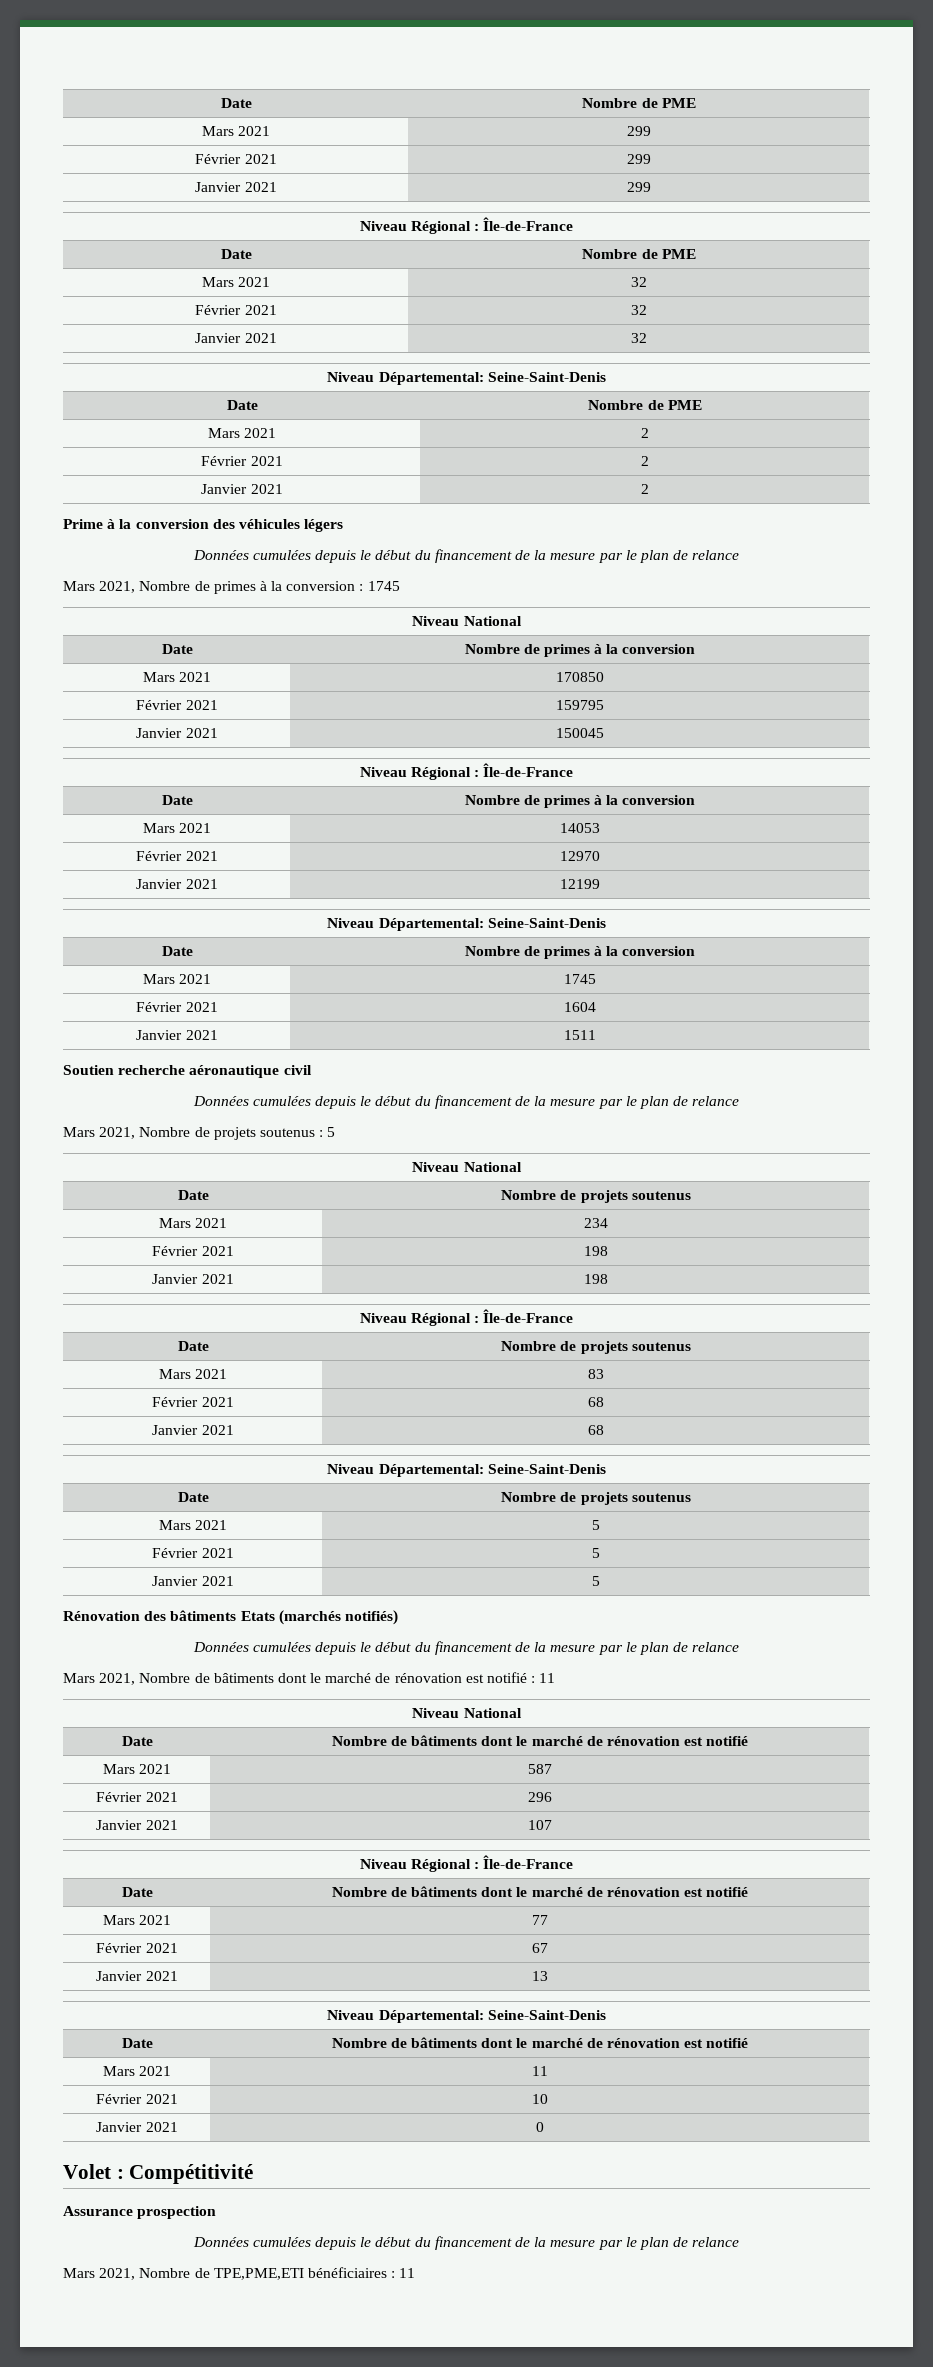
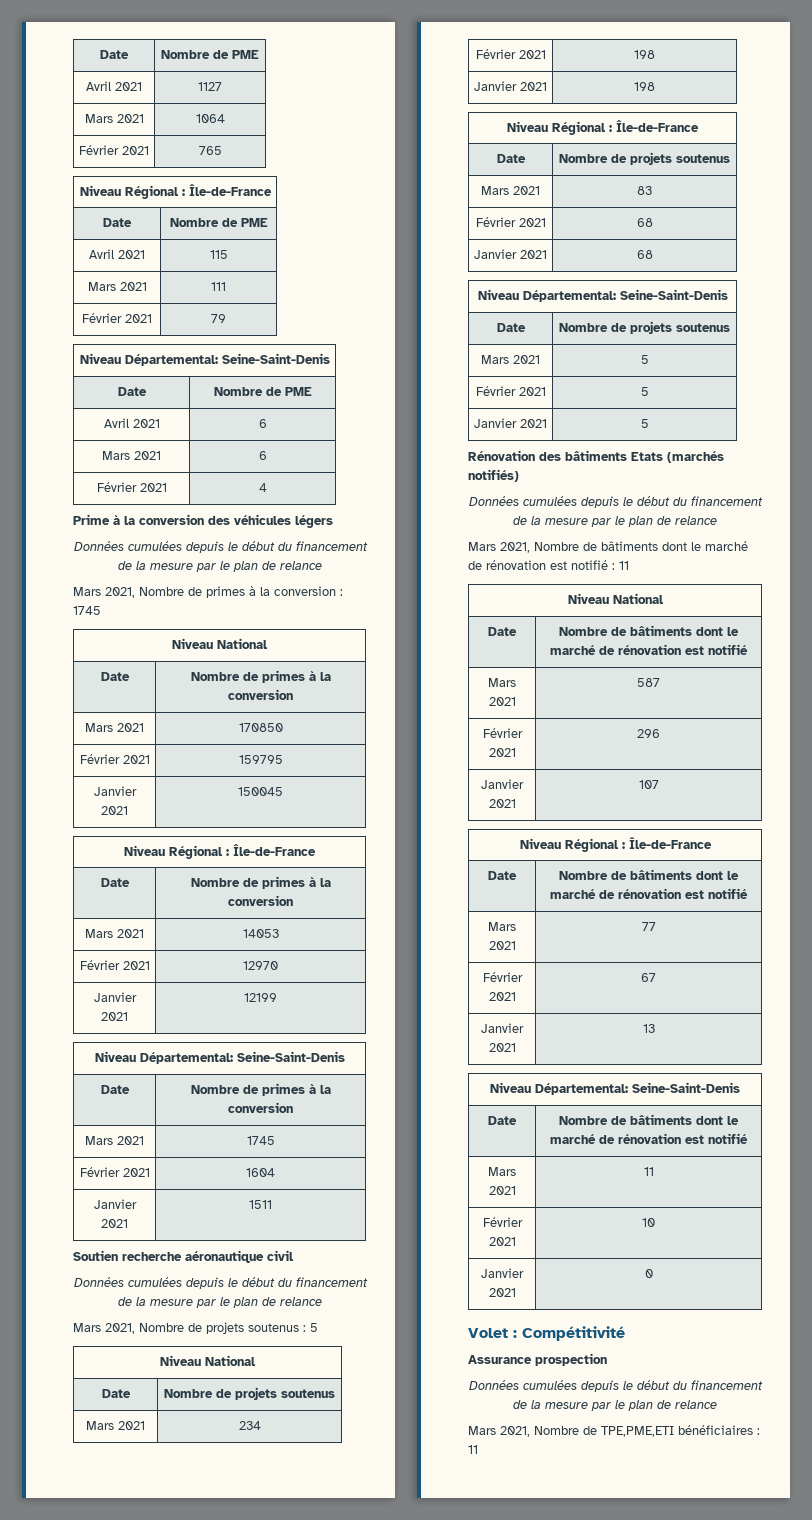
[220,98,252,108] [582,98,696,108] [201,126,271,136] [627,126,651,136] [195,154,277,164] [627,154,651,164] [195,182,277,192] [627,182,651,192] Date | Nombre de PME // Mars 2021 | 299 // Février 2021 | 299 // Janvier 2021 | 299 -> [100,50,129,59] [161,50,259,59] [86,81,142,91] [198,82,222,91] [84,114,144,123] [195,114,225,123] [79,145,149,155] [198,146,222,155] Date | Nombre de PME // Avril 2021 | 1127 // Mars 2021 | 1064 // Février 2021 | 765
[201,277,271,287] [631,277,647,287] [195,305,277,315] [631,305,647,315] [195,333,277,343] [631,333,647,343] // Mars 2021 | 32 // Février 2021 | 32 // Janvier 2021 | 32 -> [89,249,145,259] [209,250,228,259] [87,282,147,291] [211,282,226,291] [82,313,152,323] [211,314,226,323] // Avril 2021 | 115 // Mars 2021 | 111 // Février 2021 | 79
[207,428,277,438] [641,428,649,438] [201,456,283,466] [641,456,649,466] [201,484,283,494] [641,484,649,494] // Mars 2021 | 2 // Février 2021 | 2 // Janvier 2021 | 2 -> [103,418,160,428] [258,419,267,428] [102,451,161,460] [258,451,267,460] [96,482,167,492] [258,483,267,492] // Avril 2021 | 6 // Mars 2021 | 6 // Février 2021 | 4

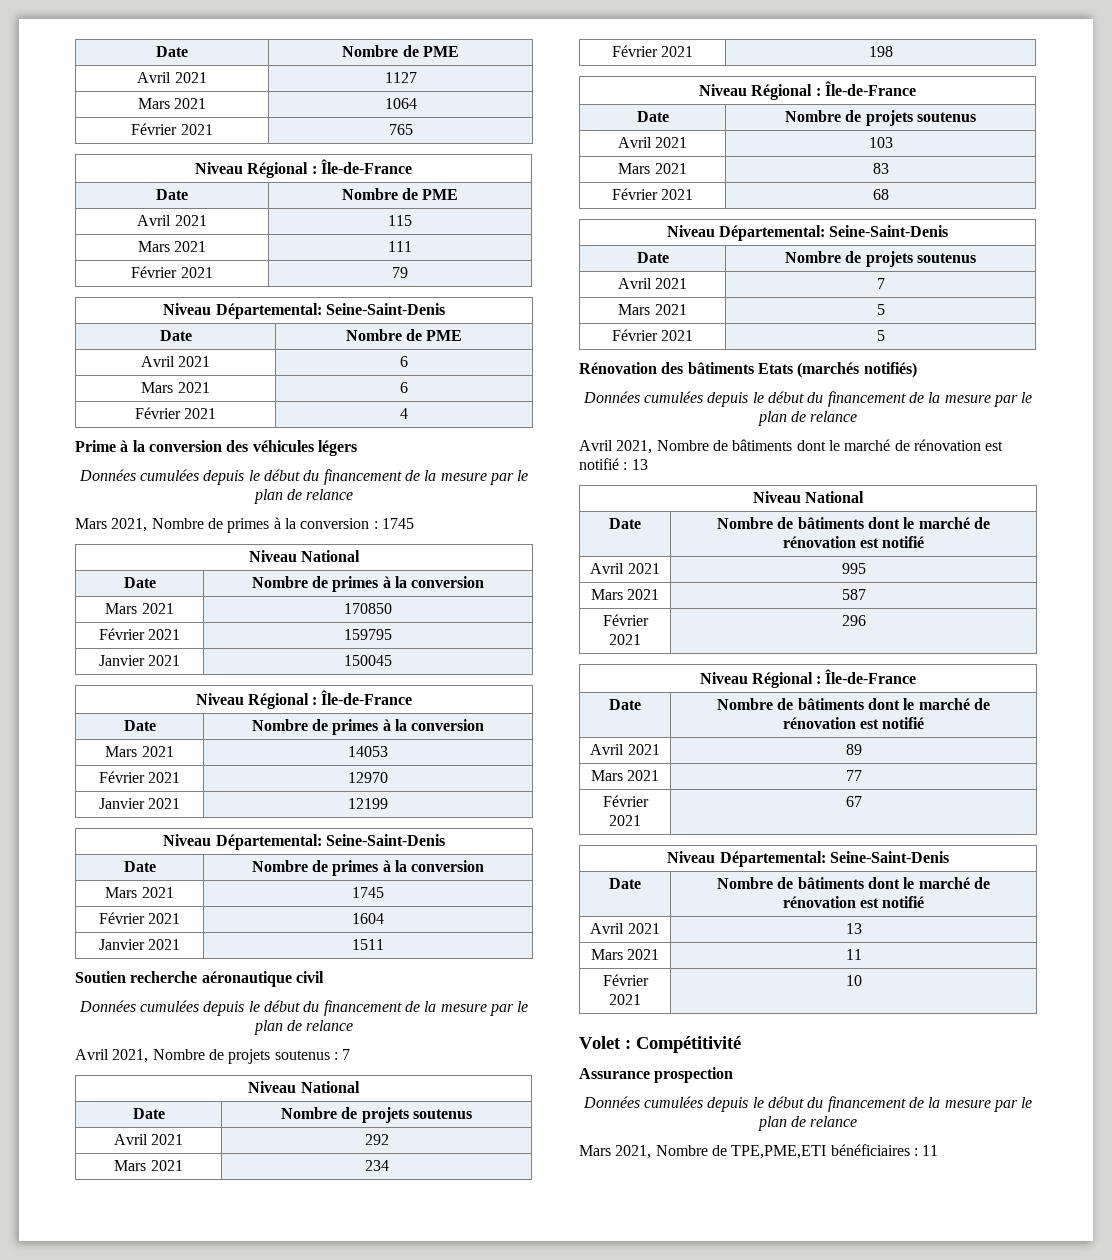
[73,1323,101,1332] Mars -> [75,1049,109,1060] Avril
[310,1323,318,1332] 5 -> [342,1049,351,1060] 7
(335, 1393) none -> [113,1134,184,1145] [364,1134,389,1145] // Avril 2021 | 292
[474,81,547,91] [634,82,655,91] // Janvier 2021 | 198 -> (893, 51) none
(730, 158) none -> [617,137,688,148] [868,137,893,148] // Avril 2021 | 103
[474,249,547,259] [636,250,653,259] // Janvier 2021 | 68 -> (889, 194) none
(730, 327) none -> [617,278,688,289] [876,278,885,289] // Avril 2021 | 7
[474,418,547,428] [640,419,649,428] // Janvier 2021 | 5 -> (885, 335) none
[468,542,496,551] Mars -> [579,440,613,451] Avril
[619,561,629,570] 11 -> [631,459,648,470] 13
(748, 649) none -> [590,563,660,574] [841,563,866,574] // Avril 2021 | 995
[481,779,524,789] [488,799,516,808] [638,780,659,789] // Janvier 2021 | 107 -> (866, 620) none
(748, 893) none -> [590,744,660,755] [845,744,862,755] // Avril 2021 | 89
[481,1023,524,1033] [488,1043,516,1052] [642,1024,655,1033] // Janvier 2021 | 13 -> (862, 801) none
(748, 1138) none -> [590,923,660,934] [845,923,862,934] // Avril 2021 | 13
[481,1268,524,1278] [488,1288,516,1297] [644,1269,653,1278] // Janvier 2021 | 0 -> (862, 980) none

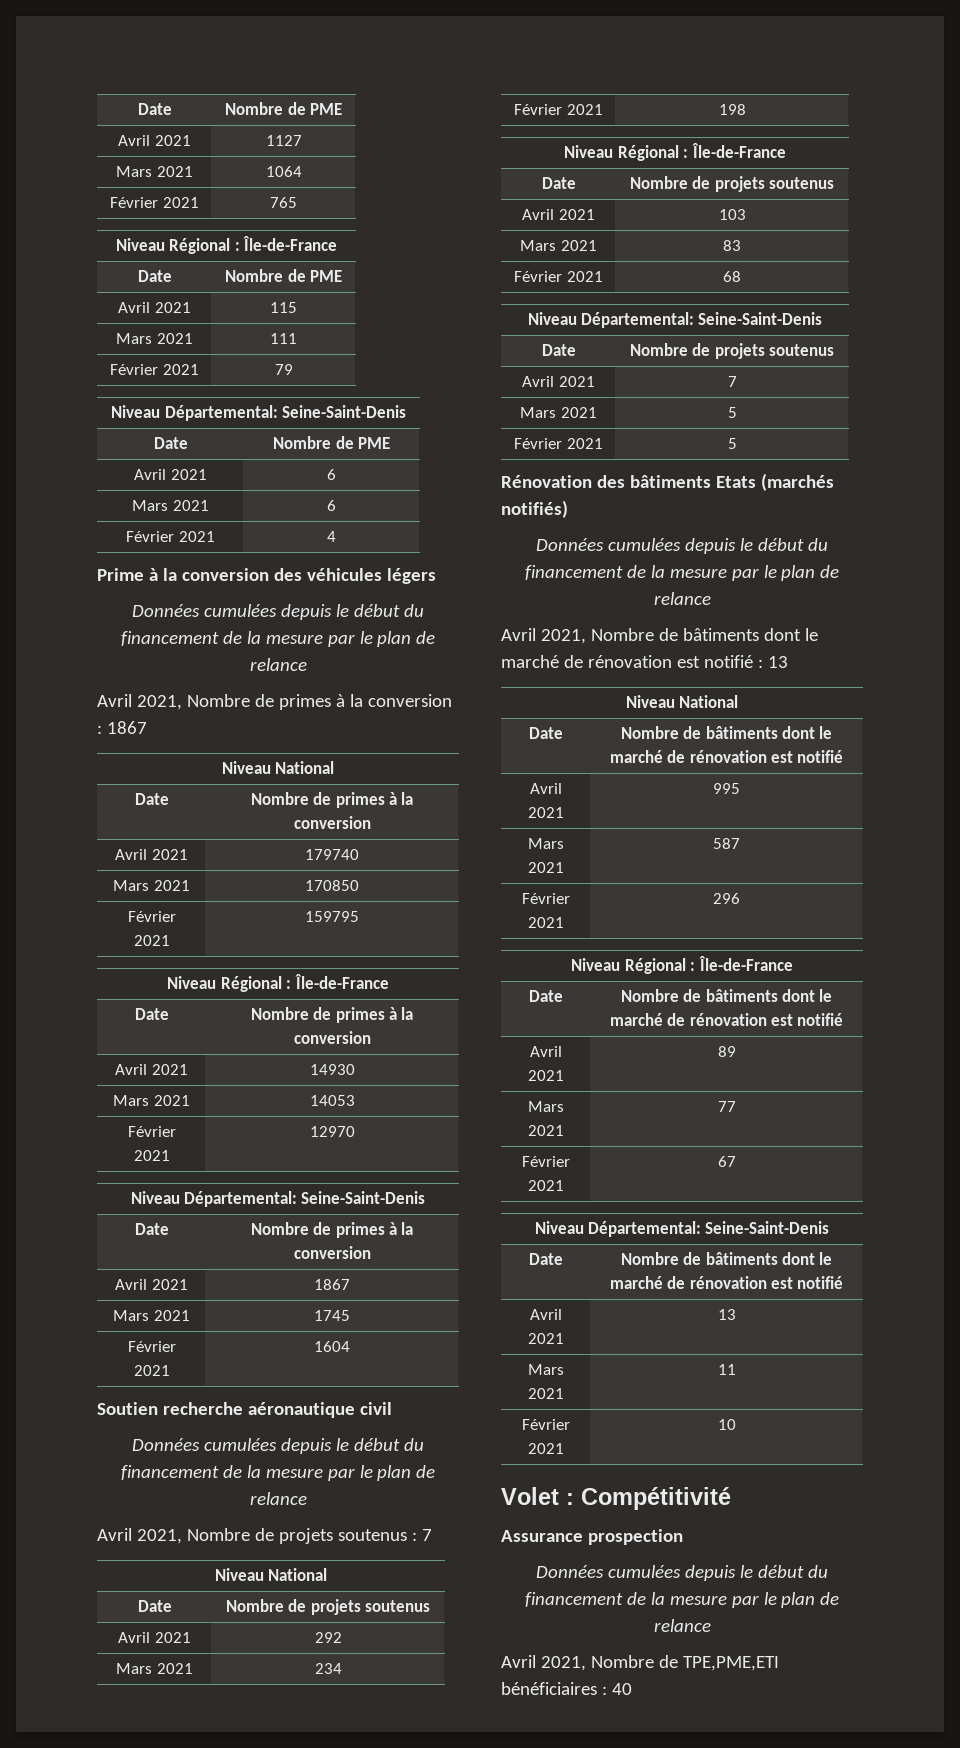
[75,518,107,529] Mars -> [97,694,132,707] Avril
[381,518,414,529] 1745 -> [106,721,147,734] 1867
(485, 582) none -> [115,849,188,860] [305,849,359,860] // Avril 2021 | 179740
[98,655,181,666] [343,655,392,666] // Janvier 2021 | 150045 -> (359, 916) none
(485, 725) none -> [115,1064,188,1075] [309,1064,355,1075] // Avril 2021 | 14930
[98,798,181,809] [347,798,388,809] // Janvier 2021 | 12199 -> (355, 1131) none
(485, 866) none -> [115,1279,188,1290] [314,1279,350,1290] // Avril 2021 | 1867
[98,939,181,950] [351,939,384,950] // Janvier 2021 | 1511 -> (350, 1346) none
[579,1145,611,1156] Mars -> [501,1655,536,1668] Avril
[922,1145,939,1156] 11 -> [611,1683,632,1695] 40

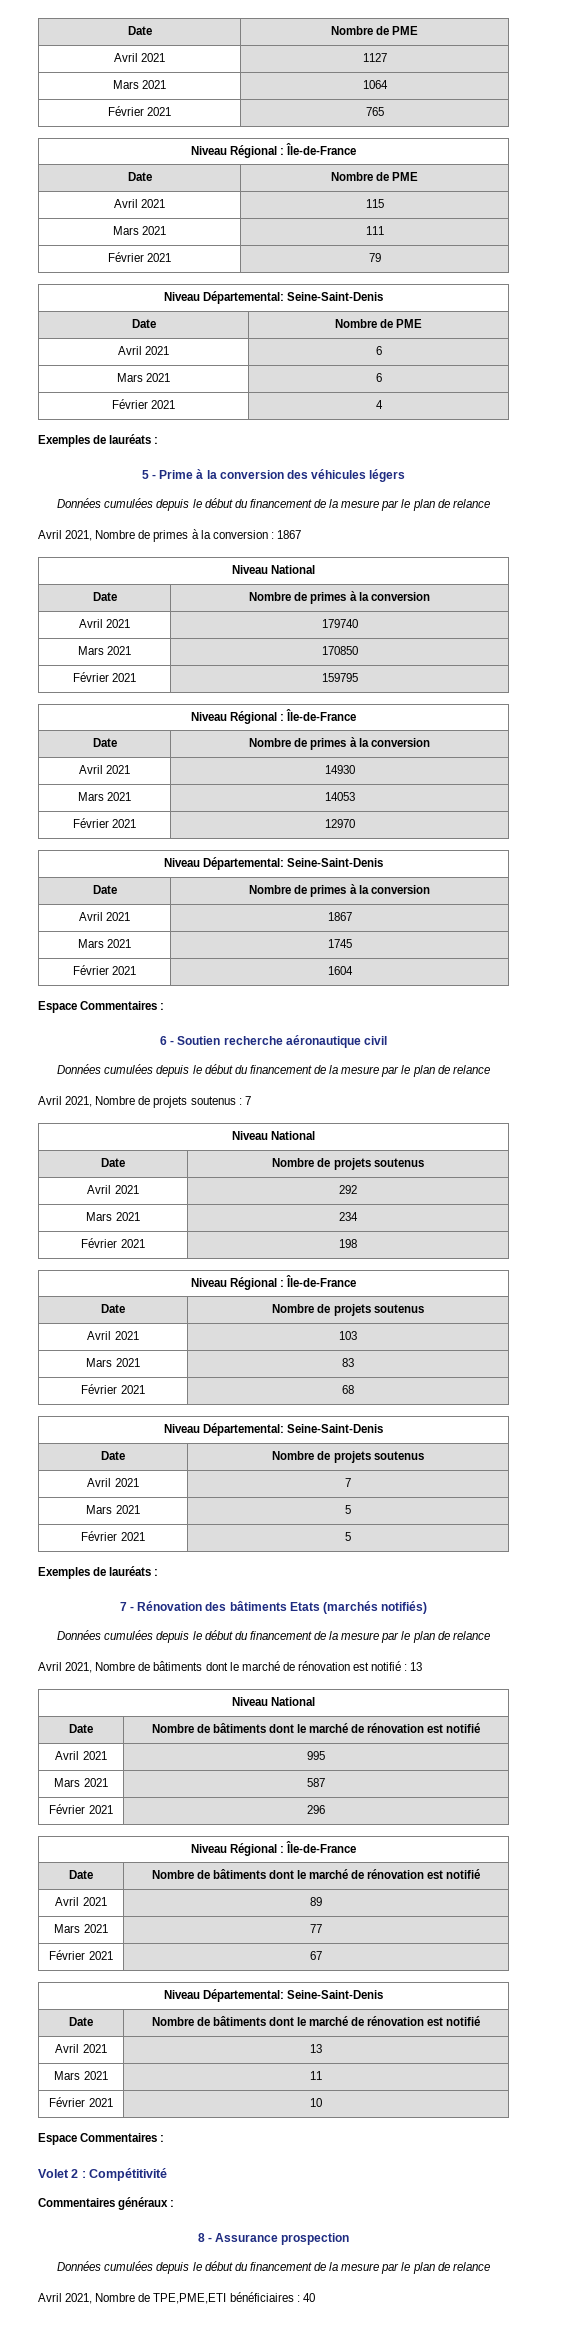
(336, 536) none -> [38,434,159,447] [141,470,156,479] Exemples de lauréats : // 5 -
(350, 1346) none -> [38,1001,165,1013] [159,1036,175,1045] Espace Commentaires : // 6 -
(737, 443) none -> [38,1566,159,1579] [119,1602,134,1611] Exemples de lauréats : // 7 -
(736, 1424) none -> [38,2133,165,2145] // Espace Commentaires :
(559, 1496) none -> [71,2169,79,2178] 2
(731, 1498) none -> [38,2197,175,2210] [197,2233,212,2242] Commentaires généraux : // 8 -

